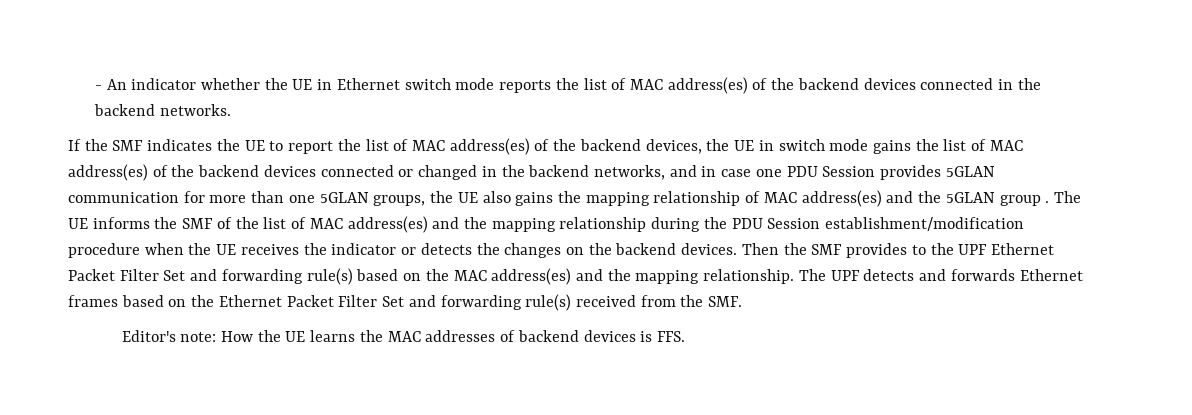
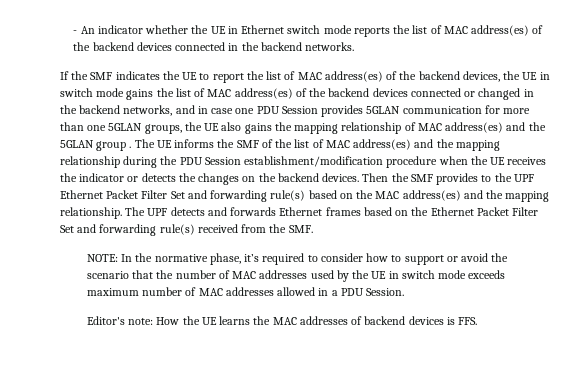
(743, 301) none -> [86,253,509,265] [86,270,506,282] [86,287,405,296] // NOTE: In the normative phase, it’s required to consider how to support or avoid the scenario that the number of MAC addresses used by the UE in switch mode exceeds maximum number of MAC addresses allowed in a PDU Session.

